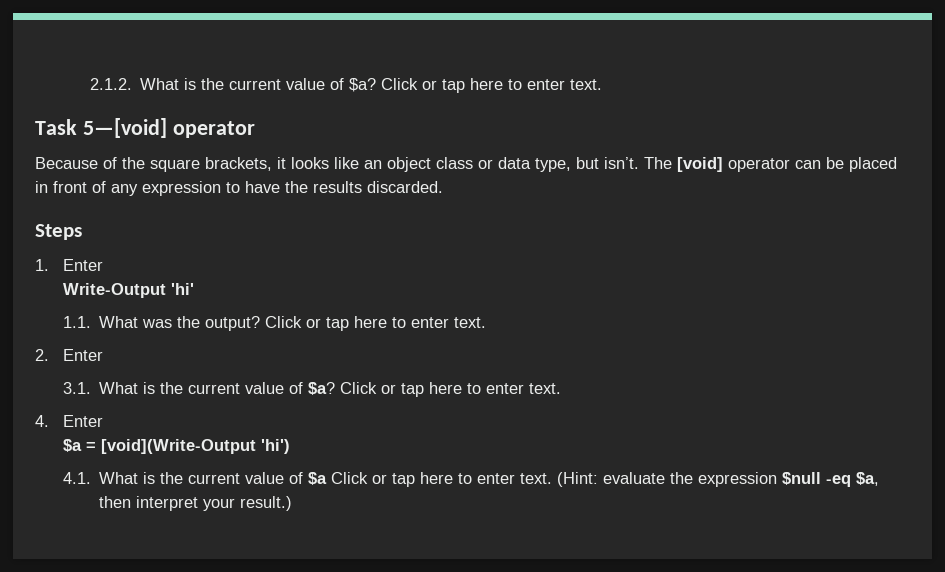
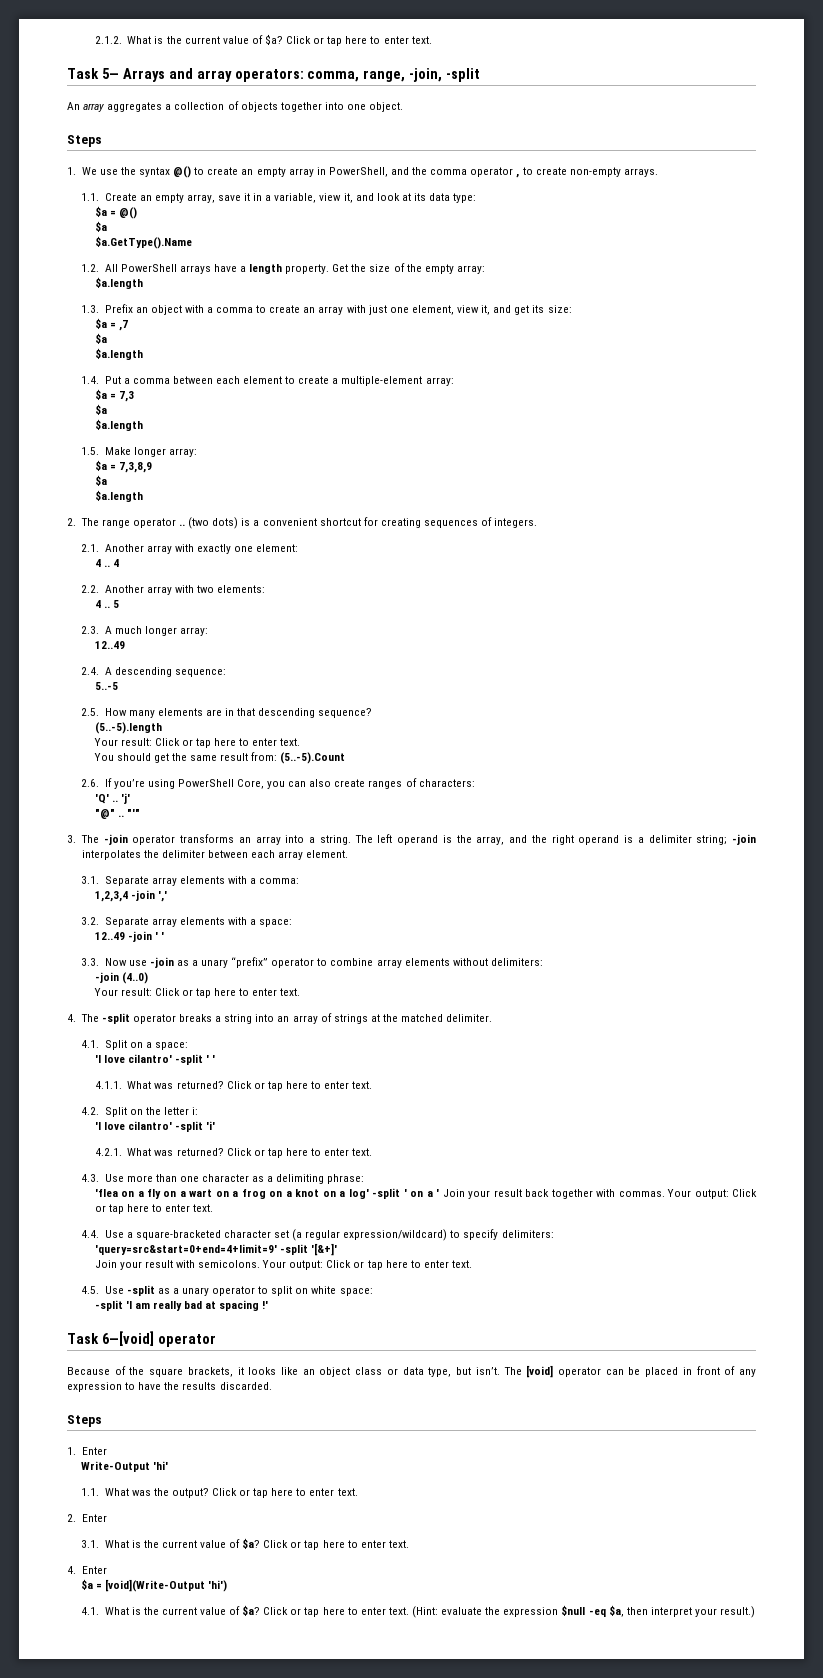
[82,118,167,138] 5—[void] -> [101,68,481,82] [67,101,404,112] [67,135,102,147] [67,166,658,178] [80,193,477,203] [94,206,137,219] [94,221,107,232] [94,236,192,249] [80,263,485,274] [94,277,143,289] [80,304,572,315] [94,318,128,331] [94,333,107,344] [94,348,143,360] [80,376,454,386] [94,389,134,402] [94,404,107,415] [94,419,143,431] [80,447,197,457] [94,460,152,473] [94,475,107,486] [94,490,143,502] [67,517,538,529] [80,544,299,554] [94,559,119,567] [80,585,265,595] [94,600,119,608] [80,626,208,636] [94,641,125,649] [80,667,226,677] [94,682,118,690] [80,708,373,718] [94,722,162,734] [93,738,301,748] [93,752,346,764] [80,778,475,789] [94,793,130,804] [94,809,140,819] [67,834,756,845] [81,850,349,860] [80,876,300,886] [94,890,167,902] [80,917,293,927] [94,931,164,942] [80,957,543,968] [94,972,148,984] [93,988,301,998] [67,1013,493,1024] [80,1040,188,1050] [94,1054,216,1065] [94,1081,373,1091] [80,1107,198,1117] [94,1121,215,1132] [94,1148,373,1158] [80,1174,365,1184] [94,1188,757,1199] [94,1204,214,1214] [80,1229,554,1241] [94,1243,337,1256] [94,1260,472,1270] [80,1285,373,1296] [94,1300,269,1311] [67,1331,154,1346] 5— Arrays and array operators: comma, range, -join, -split // An array aggregates a collection of objects together into one object. // Steps // 1. We use the syntax @() to create an empty array in PowerShell, and the comma operator , to create non-empty arrays. // 1.1. Create an empty array, save it in a variable, view it, and look at its data type: // $a = @() // $a // $a.GetType().Name // 1.2. All PowerShell arrays have a length property. Get the size of the empty array: // $a.length // 1.3. Prefix an object with a comma to create an array with just one element, view it, and get its size: // $a = ,7 // $a // $a.length // 1.4. Put a comma between each element to create a multiple-element array: // $a = 7,3 // $a // $a.length // 1.5. Make longer array: // $a = 7,3,8,9 // $a // $a.length // 2. The range operator .. (two dots) is a convenient shortcut for creating sequences of integers. // 2.1. Another array with exactly one element: // 4 .. 4 // 2.2. Another array with two elements: // 4 .. 5 // 2.3. A much longer array: // 12..49 // 2.4. A descending sequence: // 5..-5 // 2.5. How many elements are in that descending sequence? // (5..-5).length // Your result: Click or tap here to enter text. // You should get the same result from: (5..-5).Count // 2.6. If you’re using PowerShell Core, you can also create ranges of characters: // 'Q' .. 'j' // "@" .. "'" // 3. The -join operator transforms an array into a string. The left operand is the array, and the right operand is a delimiter string; -join interpolates the delimiter between each array element. // 3.1. Separate array elements with a comma: // 1,2,3,4 -join ',' // 3.2. Separate array elements with a space: // 12..49 -join ' ' // 3.3. Now use -join as a unary “prefix” operator to combine array elements without delimiters: // -join (4..0) // Your result: Click or tap here to enter text. // 4. The -split operator breaks a string into an array of strings at the matched delimiter. // 4.1. Split on a space: // 'I love cilantro' -split ' ' // 4.1.1. What was returned? Click or tap here to enter text. // 4.2. Split on the letter i: // 'I love cilantro' -split 'i' // 4.2.1. What was returned? Click or tap here to enter text. // 4.3. Use more than one character as a delimiting phrase: // 'flea on a fly on a wart on a frog on a knot on a log' -split ' on a ' Join your result back together with commas. Your output: Click or tap here to enter text. // 4.4. Use a square-bracketed character set (a regular expression/wildcard) to specify delimiters: // 'query=src&start=0+end=4+limit=9' -split '[&+]' // Join your result with semicolons. Your output: Click or tap here to enter text. // 4.5. Use -split as a unary operator to split on white space: // -split 'I am really bad at spacing !' // Task 6—[void]
[307,472,327,485] $a -> [242,1605,261,1616] $a?

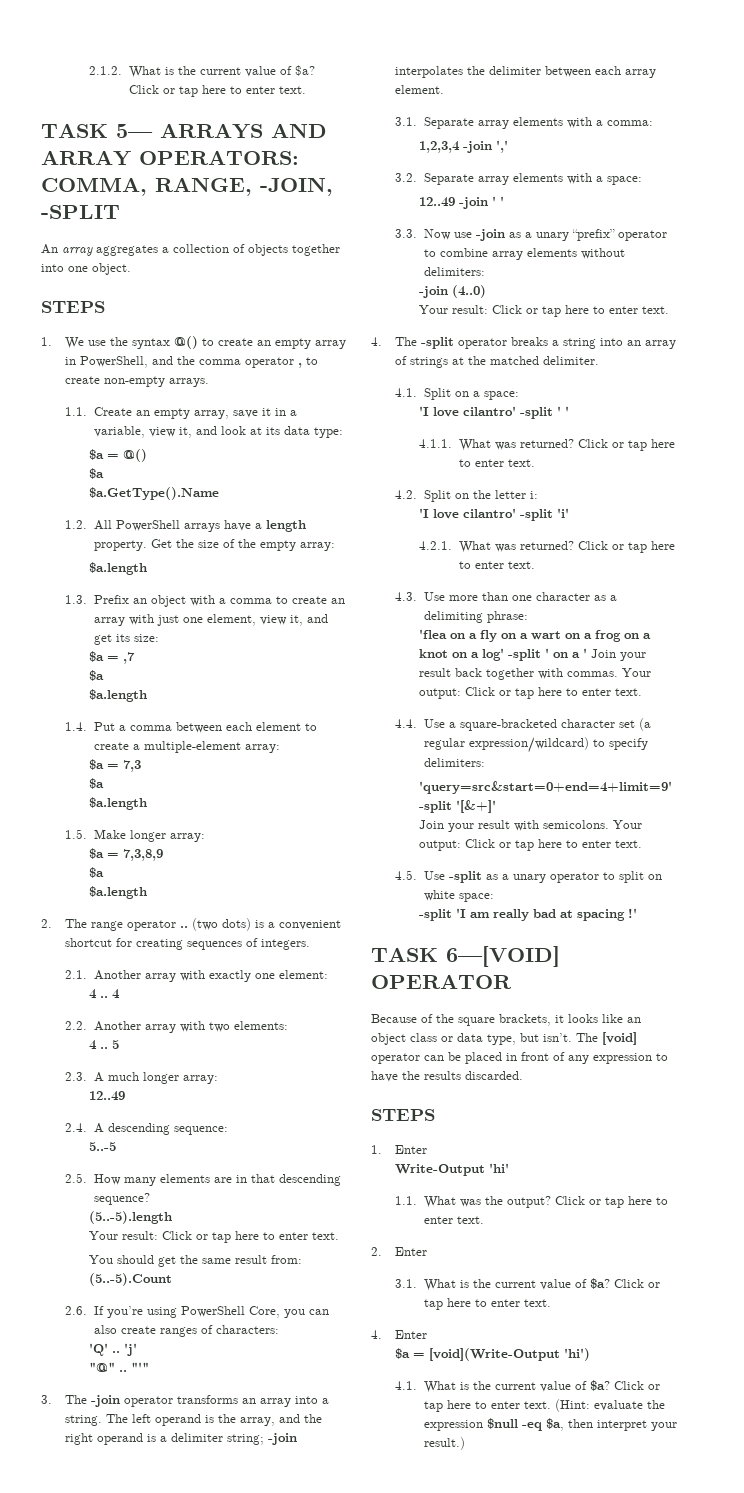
[67,68,481,82] Task 5— Arrays and array operators: comma, range, -join, -split -> [41,123,327,139] [41,150,299,166] [41,177,333,196] [41,205,120,219] TASK 5— ARRAYS AND ARRAY OPERATORS: COMMA, RANGE, -JOIN, -SPLIT
[67,135,102,147] Steps -> [41,301,105,313] STEPS
[67,1331,216,1347] Task 6—[void] operator -> [371,946,560,967] [371,974,512,989] TASK 6—[VOID] OPERATOR
[67,1415,102,1427] Steps -> [371,1109,435,1121] STEPS

